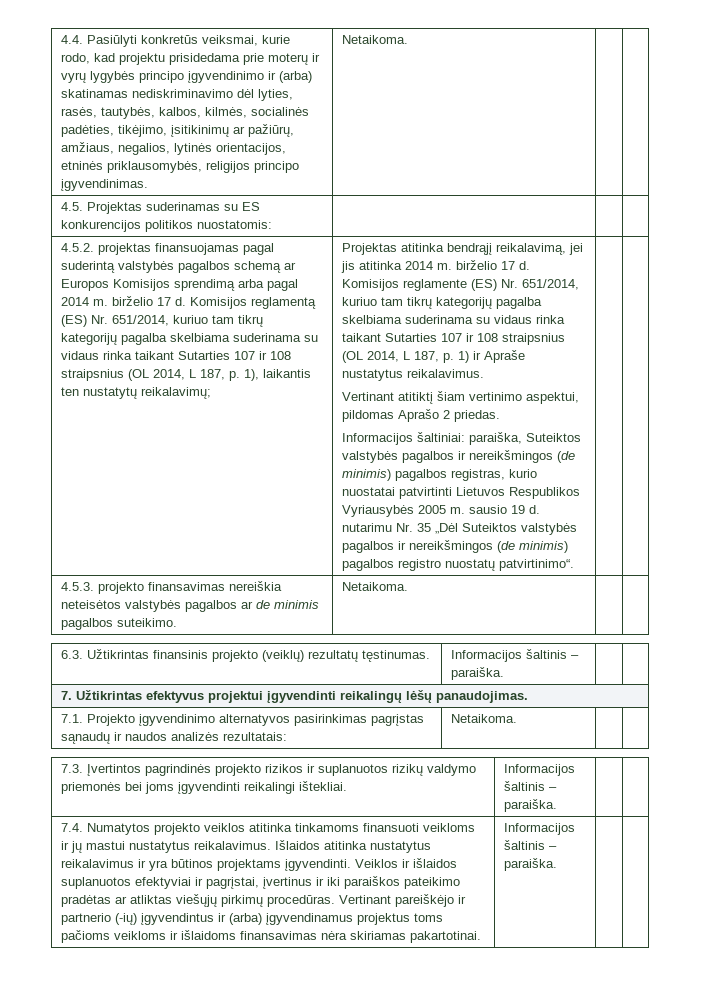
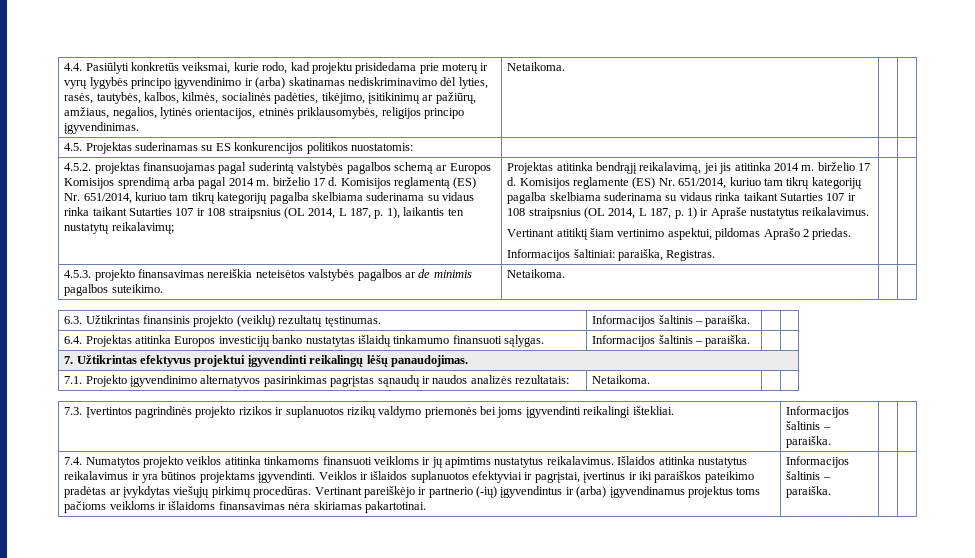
[526,433,582,442] [342,450,576,463] [342,469,538,481] [342,487,581,499] [342,505,541,517] [342,523,578,535] [342,540,569,553] [342,559,575,571] Suteiktos valstybės pagalbos ir nereikšmingos (de minimis) pagalbos registras, kurio nuostatai patvirtinti Lietuvos Respublikos Vyriausybės 2005 m. sausio 19 d. nutarimu Nr. 35 „Dėl Suteiktos valstybės pagalbos ir nereikšmingos (de minimis) pagalbos registro nuostatų patvirtinimo“. -> [666,250,716,261] Registras.
(505, 673) none -> [64,335,545,347] [592,335,751,347] // 6.4. Projektas atitinka Europos investicijų banko nustatytas išlaidų tinkamumo finansuoti sąlygas. | Informacijos šaltinis – paraiška. | |
[86,841,126,850] mastui -> [445,457,492,468] apimtims
[130,895,173,904] atliktas -> [123,486,171,498] įvykdytas

